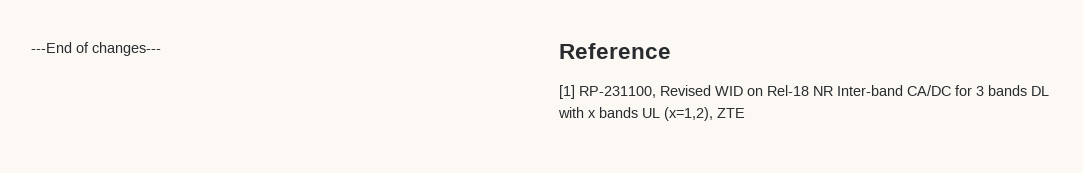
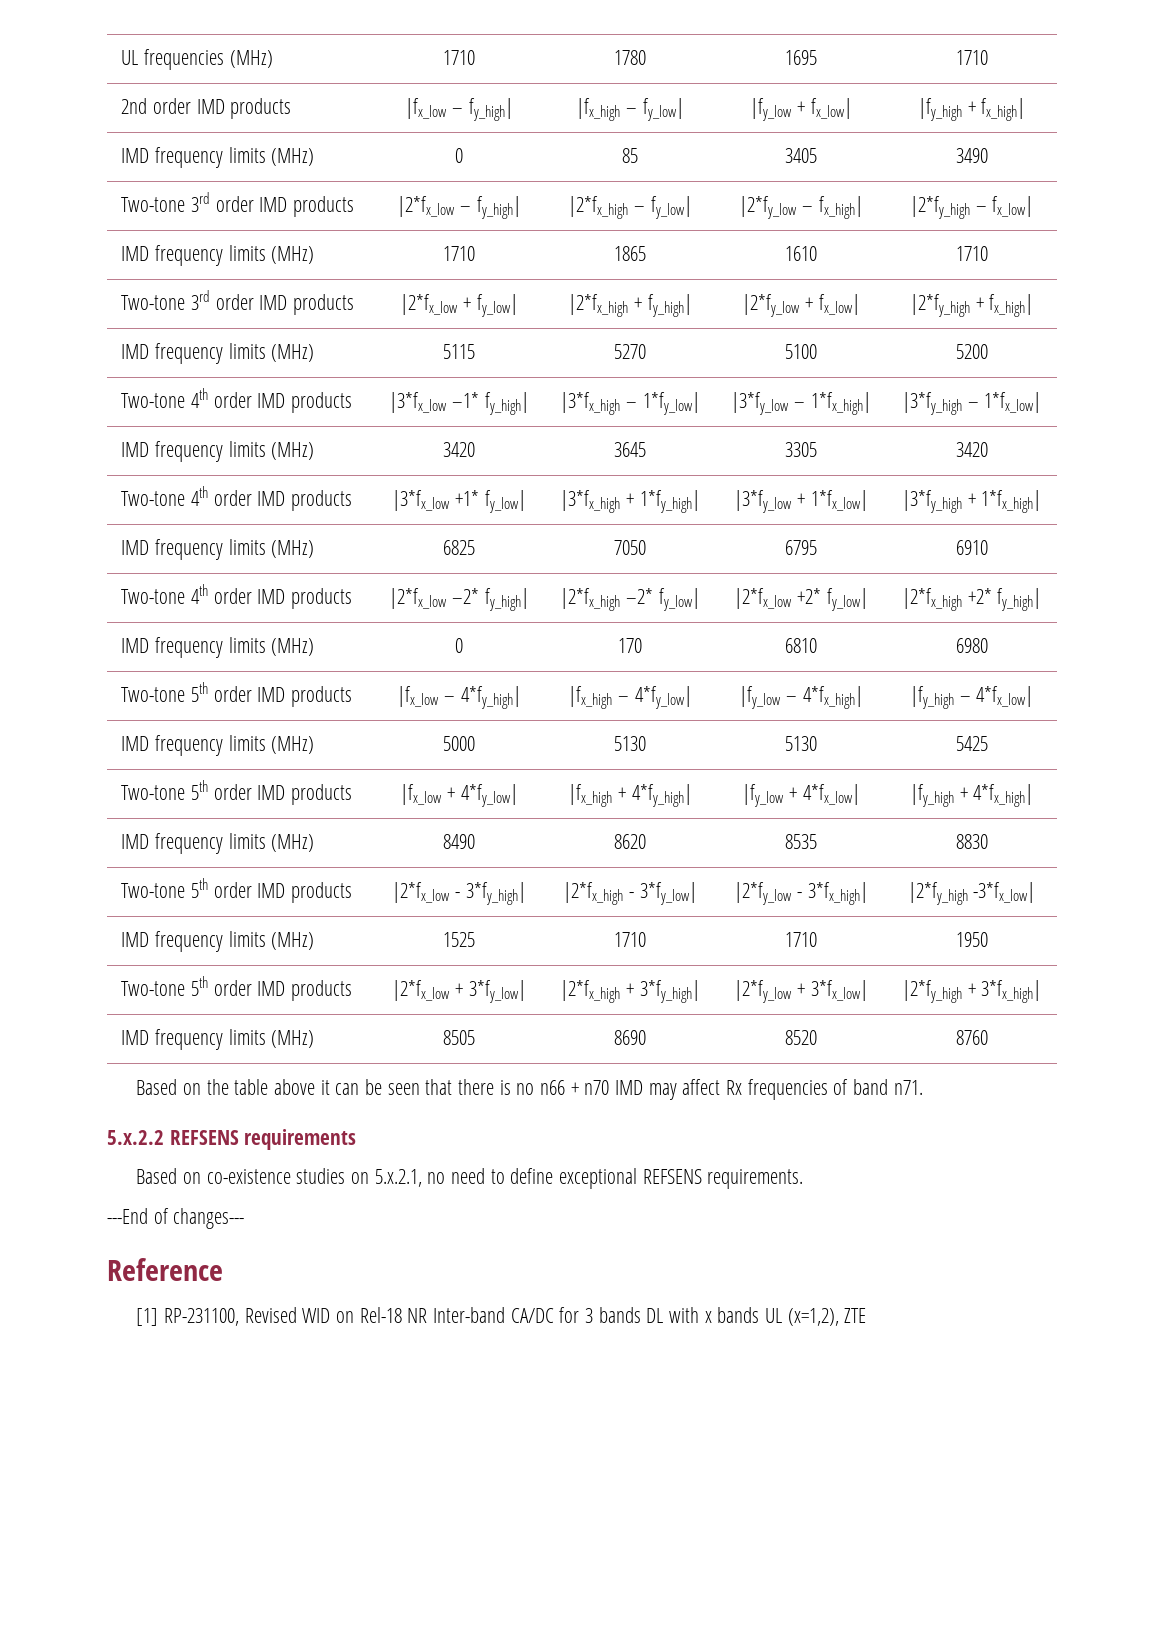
(31, 47) none -> [121,49,273,70] [443,50,475,65] [614,50,646,65] [785,50,817,65] [955,50,988,65] [121,98,292,119] [405,98,513,121] [576,98,684,121] [750,98,852,121] [917,98,1026,121] [121,147,315,168] [455,148,463,163] [622,148,638,163] [785,148,817,163] [955,148,988,163] [121,192,355,217] [397,196,521,219] [568,196,692,219] [739,196,863,219] [909,196,1034,219] [121,245,315,266] [443,246,475,261] [614,246,646,261] [785,246,817,261] [955,246,988,261] [121,290,355,315] [400,294,518,317] [568,294,692,317] [742,294,860,317] [909,294,1034,317] [121,343,315,364] [443,344,475,359] [614,344,646,359] [785,344,817,359] [955,344,988,359] [121,388,353,413] [389,392,529,415] [560,392,700,415] [731,392,871,415] [901,392,1042,415] [121,441,315,462] [443,442,475,457] [614,442,646,457] [785,442,817,457] [955,442,988,457] [121,486,353,511] [392,490,526,513] [560,490,700,513] [734,490,868,513] [901,490,1042,513] [121,539,315,560] [443,540,475,555] [614,540,646,555] [785,540,817,555] [955,540,988,555] [121,584,353,609] [389,588,529,611] [560,588,700,611] [734,588,868,611] [901,588,1042,611] [121,637,315,658] [455,638,463,653] [618,638,642,653] [785,638,817,653] [955,638,988,653] [121,682,353,707] [397,686,521,709] [568,686,692,709] [739,686,863,709] [909,686,1034,709] [121,735,315,756] [443,736,475,751] [614,736,646,751] [785,736,817,751] [955,736,988,751] [121,780,353,805] [400,784,518,807] [568,784,692,807] [742,784,860,807] [909,784,1034,807] [121,833,315,854] [443,834,475,849] [614,834,646,849] [785,834,817,849] [955,834,988,849] [121,878,353,903] [392,882,526,905] [563,882,697,905] [734,882,868,905] [907,882,1036,905] [121,931,315,952] [443,932,475,947] [614,932,646,947] [785,932,817,947] [955,932,988,947] [121,976,353,1001] [392,980,526,1003] [560,980,700,1003] [734,980,868,1003] [901,980,1042,1003] [121,1029,315,1050] [443,1030,475,1045] [614,1030,646,1045] [785,1030,817,1045] [955,1030,988,1045] [136,1079,923,1100] [107,1129,357,1150] [136,1168,804,1189] UL frequencies (MHz) | 1710 | 1780 | 1695 | 1710 // 2nd order IMD products | |fx_low – fy_high| | |fx_high – fy_low| | |fy_low + fx_low| | |fy_high + fx_high| // IMD frequency limits (MHz) | 0 | 85 | 3405 | 3490 // Two-tone 3rd order IMD products | |2*fx_low – fy_high| | |2*fx_high – fy_low| | |2*fy_low – fx_high| | |2*fy_high – fx_low| // IMD frequency limits (MHz) | 1710 | 1865 | 1610 | 1710 // Two-tone 3rd order IMD products | |2*fx_low + fy_low| | |2*fx_high + fy_high| | |2*fy_low + fx_low| | |2*fy_high + fx_high| // IMD frequency limits (MHz) | 5115 | 5270 | 5100 | 5200 // Two-tone 4th order IMD products | |3*fx_low –1* fy_high| | |3*fx_high – 1*fy_low| | |3*fy_low – 1*fx_high| | |3*fy_high – 1*fx_low| // IMD frequency limits (MHz) | 3420 | 3645 | 3305 | 3420 // Two-tone 4th order IMD products | |3*fx_low +1* fy_low| | |3*fx_high + 1*fy_high| | |3*fy_low + 1*fx_low| | |3*fy_high + 1*fx_high| // IMD frequency limits (MHz) | 6825 | 7050 | 6795 | 6910 // Two-tone 4th order IMD products | |2*fx_low –2* fy_high| | |2*fx_high –2* fy_low| | |2*fx_low +2* fy_low| | |2*fx_high +2* fy_high| // IMD frequency limits (MHz) | 0 | 170 | 6810 | 6980 // Two-tone 5th order IMD products | |fx_low – 4*fy_high| | |fx_high – 4*fy_low| | |fy_low – 4*fx_high| | |fy_high – 4*fx_low| // IMD frequency limits (MHz) | 5000 | 5130 | 5130 | 5425 // Two-tone 5th order IMD products | |fx_low + 4*fy_low| | |fx_high + 4*fy_high| | |fy_low + 4*fx_low| | |fy_high + 4*fx_high| // IMD frequency limits (MHz) | 8490 | 8620 | 8535 | 8830 // Two-tone 5th order IMD products | |2*fx_low - 3*fy_high| | |2*fx_high - 3*fy_low| | |2*fy_low - 3*fx_high| | |2*fy_high -3*fx_low| // IMD frequency limits (MHz) | 1525 | 1710 | 1710 | 1950 // Two-tone 5th order IMD products | |2*fx_low + 3*fy_low| | |2*fx_high + 3*fy_high| | |2*fy_low + 3*fx_low| | |2*fy_high + 3*fx_high| // IMD frequency limits (MHz) | 8505 | 8690 | 8520 | 8760 // Based on the table above it can be seen that there is no n66 + n70 IMD may affect Rx frequencies of band n71. // 5.x.2.2 REFSENS requirements // Based on co-existence studies on 5.x.2.1, no need to define exceptional REFSENS requirements. //

